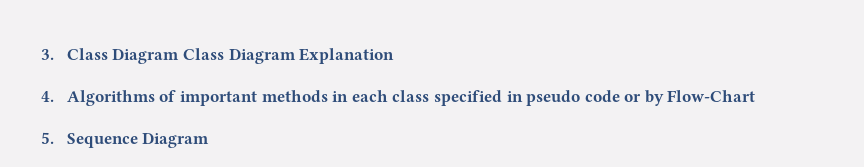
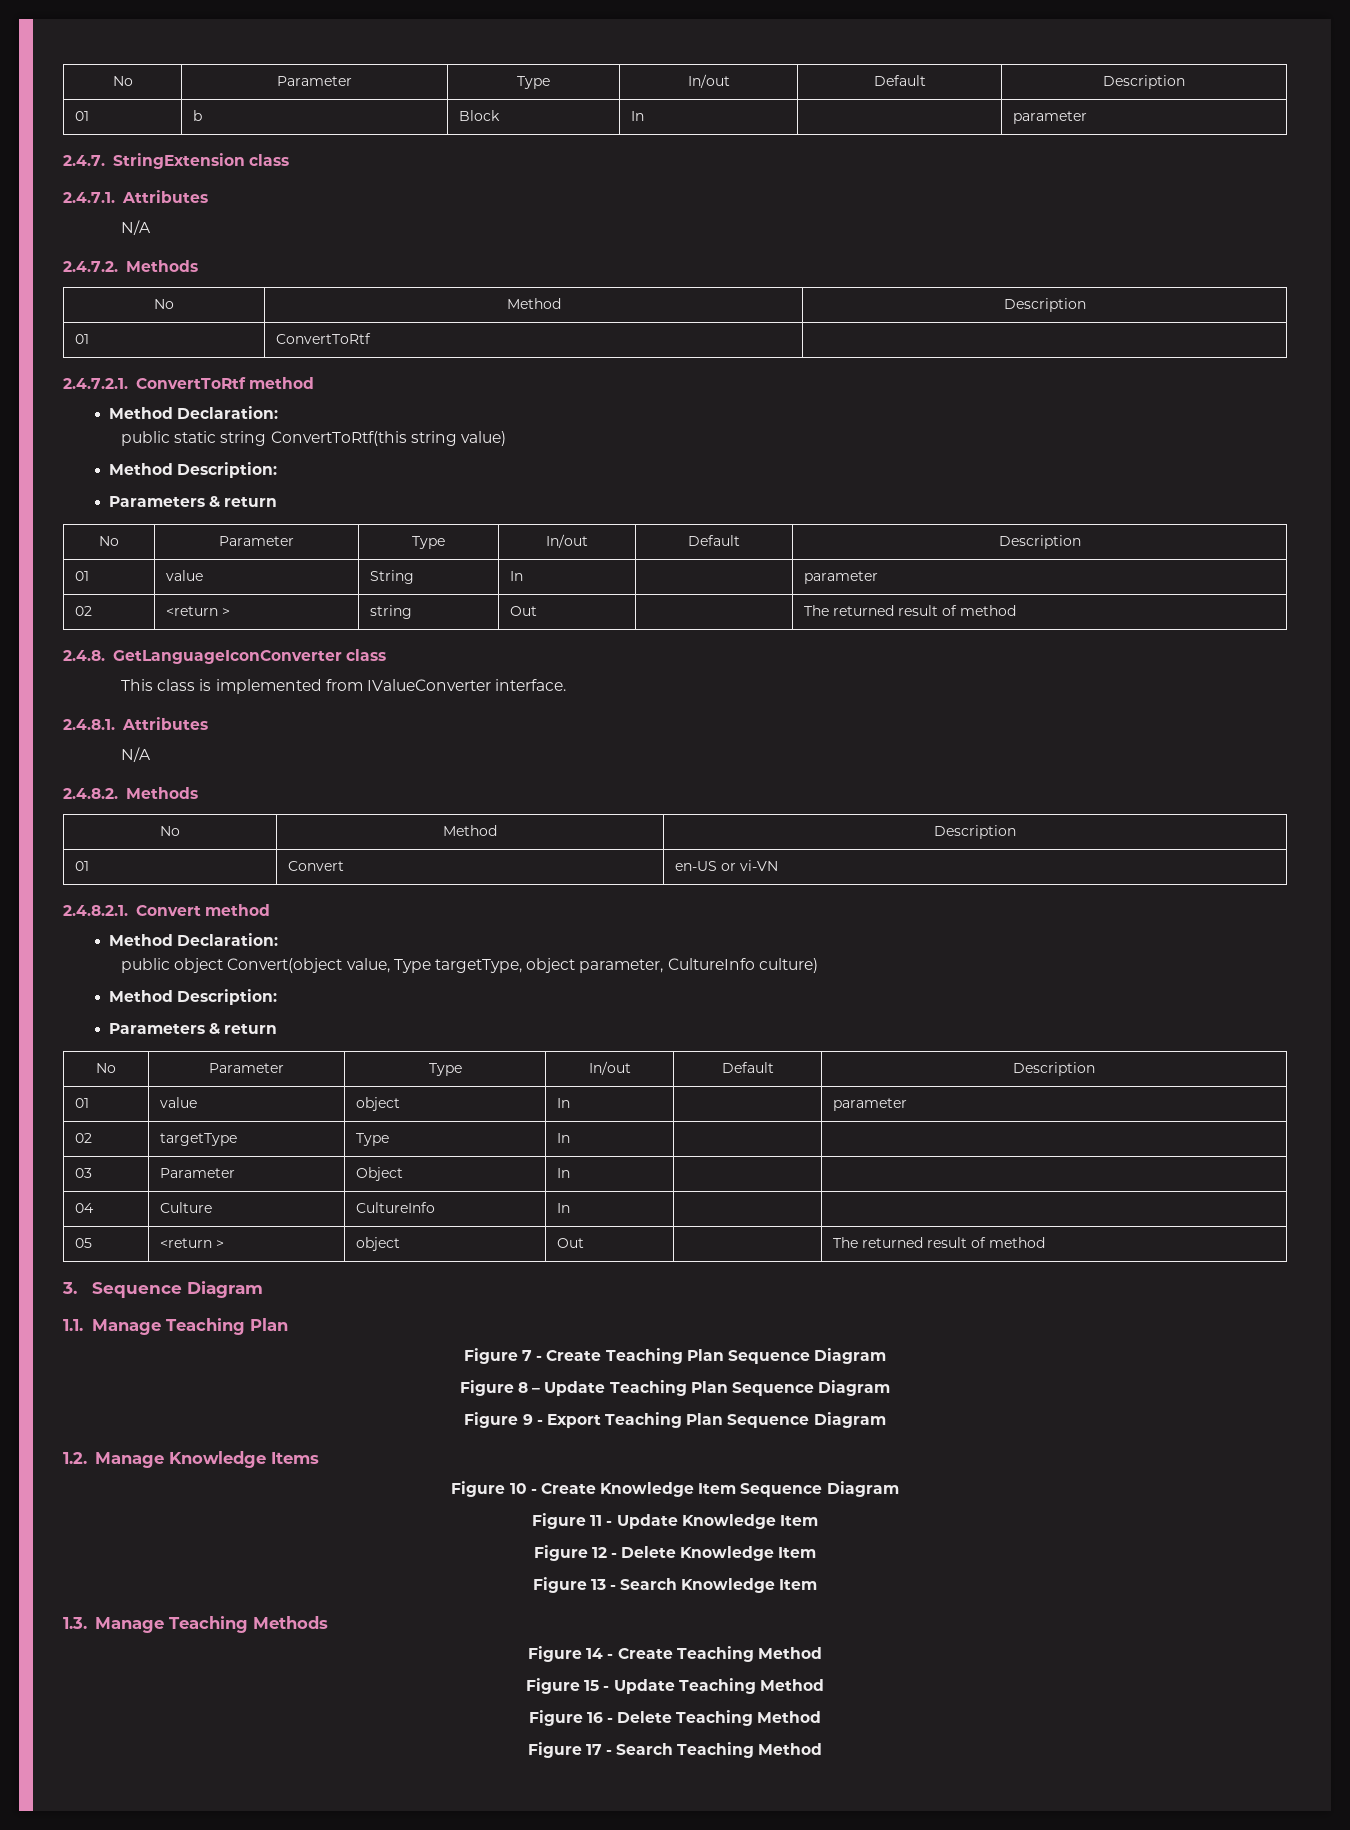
[41,48,395,64] [41,90,756,106] [41,132,210,148] 3. Class Diagram Class Diagram Explanation // 4. Algorithms of important methods in each class specified in pseudo code or by Flow-Chart // 5. Sequence Diagram -> [112,76,133,86] [277,76,352,86] [517,76,550,89] [687,74,730,88] [873,75,926,86] [1103,75,1185,89] [74,111,89,121] [192,110,202,121] [458,110,500,121] [630,111,644,121] [1012,111,1087,124] [63,153,289,169] [63,190,208,203] [121,220,152,235] [63,260,198,272] [154,299,174,309] [506,298,561,309] [1003,298,1086,312] [74,334,89,344] [275,333,371,344] [63,377,314,389] [109,406,279,419] [121,431,506,446] [109,462,278,478] [109,496,278,507] [99,536,119,546] [219,536,294,546] [412,536,445,549] [546,534,588,548] [688,535,740,546] [998,535,1081,549] [74,571,89,581] [165,570,203,581] [369,570,414,584] [509,571,523,581] [803,571,878,584] [74,606,92,616] [165,606,230,616] [369,605,412,619] [509,606,537,616] [803,605,1016,616] [63,649,386,664] [121,679,567,694] [63,717,208,730] [121,747,152,762] [63,787,198,799] [160,826,180,836] [443,825,497,836] [934,825,1016,839] [74,861,89,871] [287,861,344,871] [674,860,778,871] [63,904,270,916] [109,933,279,946] [121,958,818,973] [109,989,278,1005] [109,1023,278,1034] [96,1063,116,1073] [209,1063,284,1073] [428,1063,462,1076] [588,1061,631,1075] [721,1062,774,1073] [1013,1062,1095,1076] [74,1098,89,1108] [159,1097,197,1108] [355,1097,400,1111] [556,1098,570,1108] [832,1098,907,1111] [74,1133,92,1143] [159,1133,237,1146] [355,1133,389,1146] [556,1133,570,1143] [74,1168,92,1178] [159,1168,235,1178] [355,1167,403,1181] [556,1168,570,1178] [74,1203,94,1213] [159,1202,212,1213] [355,1202,435,1213] [556,1203,570,1213] [74,1238,92,1248] [159,1238,224,1248] [355,1237,400,1251] [556,1238,584,1248] [832,1237,1045,1248] [62,1281,264,1298] [63,1318,289,1335] [463,1348,887,1364] [459,1380,891,1396] [464,1412,886,1428] [63,1451,319,1468] [451,1481,899,1497] [532,1513,818,1529] [533,1545,817,1561] [532,1577,818,1593] [63,1616,328,1633] [528,1646,822,1662] [526,1678,824,1694] [528,1710,822,1726] [527,1742,823,1758] No | Parameter | Type | In/out | Default | Description // 01 | b | Block | In | | parameter // 2.4.7. StringExtension class // 2.4.7.1. Attributes // N/A // 2.4.7.2. Methods // No | Method | Description // 01 | ConvertToRtf | // 2.4.7.2.1. ConvertToRtf method // Method Declaration: // public static string ConvertToRtf(this string value) // Method Description: // Parameters & return // No | Parameter | Type | In/out | Default | Description // 01 | value | String | In | | parameter // 02 | <return > | string | Out | | The returned result of method // 2.4.8. GetLanguageIconConverter class // This class is implemented from IValueConverter interface. // 2.4.8.1. Attributes // N/A // 2.4.8.2. Methods // No | Method | Description // 01 | Convert | en-US or vi-VN // 2.4.8.2.1. Convert method // Method Declaration: // public object Convert(object value, Type targetType, object parameter, CultureInfo culture) // Method Description: // Parameters & return // No | Parameter | Type | In/out | Default | Description // 01 | value | object | In | | parameter // 02 | targetType | Type | In | | // 03 | Parameter | Object | In | | // 04 | Culture | CultureInfo | In | | // 05 | <return > | object | Out | | The returned result of method // 3. Sequence Diagram // 1.1. Manage Teaching Plan // Figure 7 - Create Teaching Plan Sequence Diagram // Figure 8 – Update Teaching Plan Sequence Diagram // Figure 9 - Export Teaching Plan Sequence Diagram // 1.2. Manage Knowledge Items // Figure 10 - Create Knowledge Item Sequence Diagram // Figure 11 - Update Knowledge Item // Figure 12 - Delete Knowledge Item // Figure 13 - Search Knowledge Item // 1.3. Manage Teaching Methods // Figure 14 - Create Teaching Method // Figure 15 - Update Teaching Method // Figure 16 - Delete Teaching Method // Figure 17 - Search Teaching Method

